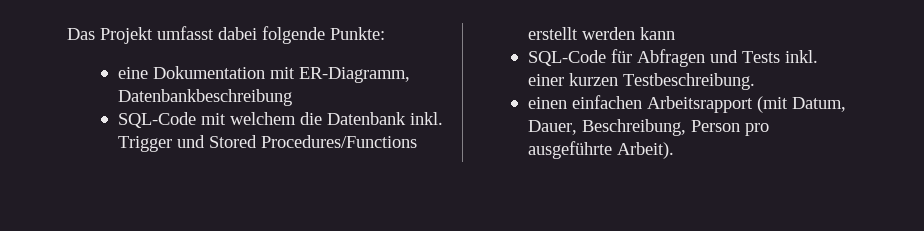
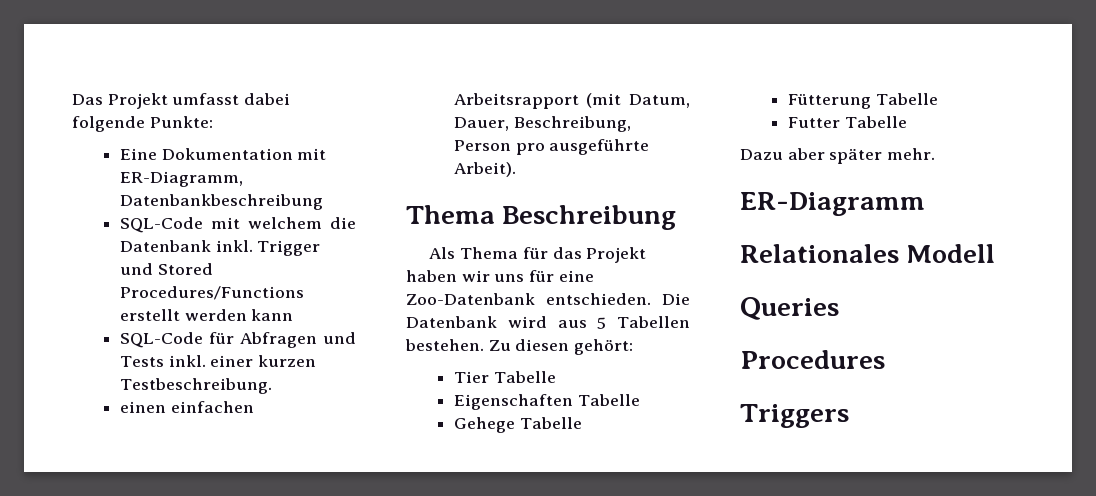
[118,67,149,79] eine -> [119,148,157,160] Eine
(675, 150) none -> [406,205,677,230] [429,247,647,263] [406,270,594,282] [406,293,690,305] [406,316,691,329] [405,339,634,355] [453,371,556,383] [453,394,640,410] [453,417,582,433] [787,93,938,109] [787,116,907,128] [740,148,936,164] [740,192,925,216] [740,244,996,263] [740,297,839,320] [740,350,885,369] [740,404,849,428] // Thema Beschreibung // Als Thema für das Projekt haben wir uns für eine Zoo-Datenbank entschieden. Die Datenbank wird aus 5 Tabellen bestehen. Zu diesen gehört: // Tier Tabelle // Eigenschaften Tabelle // Gehege Tabelle // Fütterung Tabelle // Futter Tabelle // Dazu aber später mehr. // ER-Diagramm // Relationales Modell // Queries // Procedures // Triggers

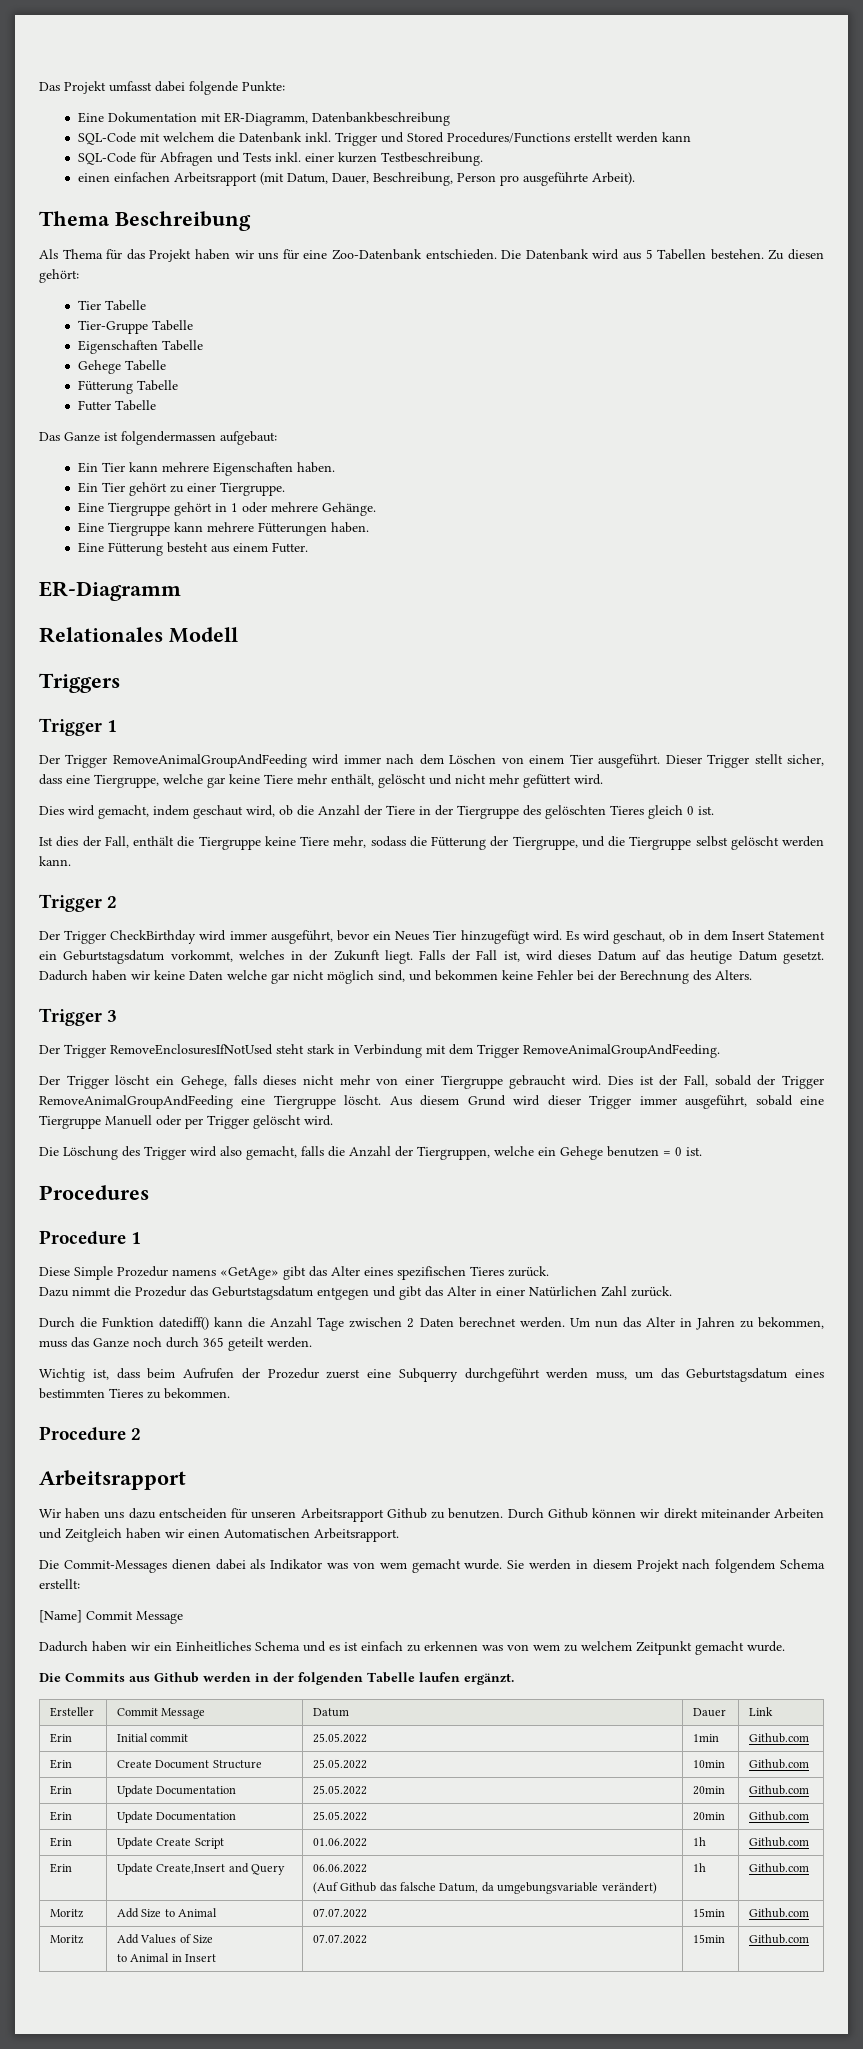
(556, 377) none -> [77,320,193,334] // Tier-Gruppe Tabelle
[740,148,936,164] [740,192,925,216] [740,244,996,263] [740,297,839,320] [740,350,885,369] [740,404,849,428] Dazu aber später mehr. // ER-Diagramm // Relationales Modell // Queries // Procedures // Triggers -> [39,431,277,445] [77,462,335,476] [77,482,285,496] [77,502,376,516] [77,522,369,536] [77,542,308,556] [39,581,181,601] [39,627,238,643] [39,673,120,693] [39,718,118,736] [39,754,824,768] [39,774,603,788] [39,805,714,819] [39,836,824,850] [39,856,71,866] [39,894,118,912] [39,930,825,944] [39,950,825,964] [39,970,752,984] [39,1008,118,1026] [39,1044,720,1058] [39,1075,825,1089] [39,1095,824,1109] [39,1115,333,1129] [39,1146,702,1160] [39,1185,149,1200] [39,1230,142,1245] [39,1266,549,1280] [39,1286,672,1300] [39,1317,824,1331] [39,1337,312,1351] [39,1368,824,1382] [39,1388,230,1399] [39,1426,142,1441] [39,1470,186,1490] [39,1508,825,1522] [39,1528,399,1542] [39,1559,826,1573] [39,1579,80,1589] [39,1610,183,1624] [39,1641,785,1655] [39,1672,514,1685] [49,1707,94,1717] [116,1708,206,1719] [312,1708,349,1717] [692,1708,726,1717] [748,1707,773,1716] [49,1733,72,1743] [116,1733,189,1742] [312,1733,367,1743] [692,1734,719,1742] [748,1733,809,1743] [49,1759,72,1769] [116,1760,262,1769] [312,1759,367,1769] [692,1760,725,1768] [748,1759,809,1769] [49,1785,72,1795] [116,1785,237,1797] [312,1785,367,1795] [692,1786,725,1795] [748,1785,809,1795] [49,1811,72,1821] [116,1811,237,1823] [312,1811,367,1821] [692,1812,725,1821] [748,1811,809,1821] [49,1837,72,1847] [116,1837,224,1849] [312,1838,367,1847] [692,1837,706,1846] [748,1837,809,1847] [49,1863,72,1873] [116,1863,285,1875] [312,1864,367,1873] [312,1882,657,1894] [692,1863,706,1872] [748,1863,809,1873] [49,1909,84,1918] [116,1908,217,1918] [312,1908,367,1918] [692,1908,725,1917] [748,1908,809,1918] [49,1935,84,1944] [116,1934,213,1944] [116,1953,216,1962] [312,1934,367,1944] [692,1934,725,1943] [748,1934,809,1944] Das Ganze ist folgendermassen aufgebaut: // Ein Tier kann mehrere Eigenschaften haben. // Ein Tier gehört zu einer Tiergruppe. // Eine Tiergruppe gehört in 1 oder mehrere Gehänge. // Eine Tiergruppe kann mehrere Fütterungen haben. // Eine Fütterung besteht aus einem Futter. // ER-Diagramm // Relationales Modell // Triggers // Trigger 1 // Der Trigger RemoveAnimalGroupAndFeeding wird immer nach dem Löschen von einem Tier ausgeführt. Dieser Trigger stellt sicher, dass eine Tiergruppe, welche gar keine Tiere mehr enthält, gelöscht und nicht mehr gefüttert wird. // Dies wird gemacht, indem geschaut wird, ob die Anzahl der Tiere in der Tiergruppe des gelöschten Tieres gleich 0 ist. // Ist dies der Fall, enthält die Tiergruppe keine Tiere mehr, sodass die Fütterung der Tiergruppe, und die Tiergruppe selbst gelöscht werden kann. // Trigger 2 // Der Trigger CheckBirthday wird immer ausgeführt, bevor ein Neues Tier hinzugefügt wird. Es wird geschaut, ob in dem Insert Statement ein Geburtstagsdatum vorkommt, welches in der Zukunft liegt. Falls der Fall ist, wird dieses Datum auf das heutige Datum gesetzt. Dadurch haben wir keine Daten welche gar nicht möglich sind, und bekommen keine Fehler bei der Berechnung des Alters. // Trigger 3 // Der Trigger RemoveEnclosuresIfNotUsed steht stark in Verbindung mit dem Trigger RemoveAnimalGroupAndFeeding. // Der Trigger löscht ein Gehege, falls dieses nicht mehr von einer Tiergruppe gebraucht wird. Dies ist der Fall, sobald der Trigger RemoveAnimalGroupAndFeeding eine Tiergruppe löscht. Aus diesem Grund wird dieser Trigger immer ausgeführt, sobald eine Tiergruppe Manuell oder per Trigger gelöscht wird. // Die Löschung des Trigger wird also gemacht, falls die Anzahl der Tiergruppen, welche ein Gehege benutzen = 0 ist. // Procedures // Procedure 1 // Diese Simple Prozedur namens «GetAge» gibt das Alter eines spezifischen Tieres zurück. // Dazu nimmt die Prozedur das Geburtstagsdatum entgegen und gibt das Alter in einer Natürlichen Zahl zurück. // Durch die Funktion datediff() kann die Anzahl Tage zwischen 2 Daten berechnet werden. Um nun das Alter in Jahren zu bekommen, muss das Ganze noch durch 365 geteilt werden. // Wichtig ist, dass beim Aufrufen der Prozedur zuerst eine Subquerry durchgeführt werden muss, um das Geburtstagsdatum eines bestimmten Tieres zu bekommen. // Procedure 2 // Arbeitsrapport // Wir haben uns dazu entscheiden für unseren Arbeitsrapport Github zu benutzen. Durch Github können wir direkt miteinander Arbeiten und Zeitgleich haben wir einen Automatischen Arbeitsrapport. // Die Commit-Messages dienen dabei als Indikator was von wem gemacht wurde. Sie werden in diesem Projekt nach folgendem Schema erstellt: // [Name] Commit Message // Dadurch haben wir ein Einheitliches Schema und es ist einfach zu erkennen was von wem zu welchem Zeitpunkt gemacht wurde. // Die Commits aus Github werden in der folgenden Tabelle laufen ergänzt. // Ersteller | Commit Message | Datum | Dauer | Link // Erin | Initial commit | 25.05.2022 | 1min | Github.com // Erin | Create Document Structure | 25.05.2022 | 10min | Github.com // Erin | Update Documentation | 25.05.2022 | 20min | Github.com // Erin | Update Documentation | 25.05.2022 | 20min | Github.com // Erin | Update Create Script | 01.06.2022 | 1h | Github.com // Erin | Update Create,Insert and Query | 06.06.2022 // (Auf Github das falsche Datum, da umgebungsvariable verändert) | 1h | Github.com // Moritz | Add Size to Animal | 07.07.2022 | 15min | Github.com // Moritz | Add Values of Size // to Animal in Insert | 07.07.2022 | 15min | Github.com

